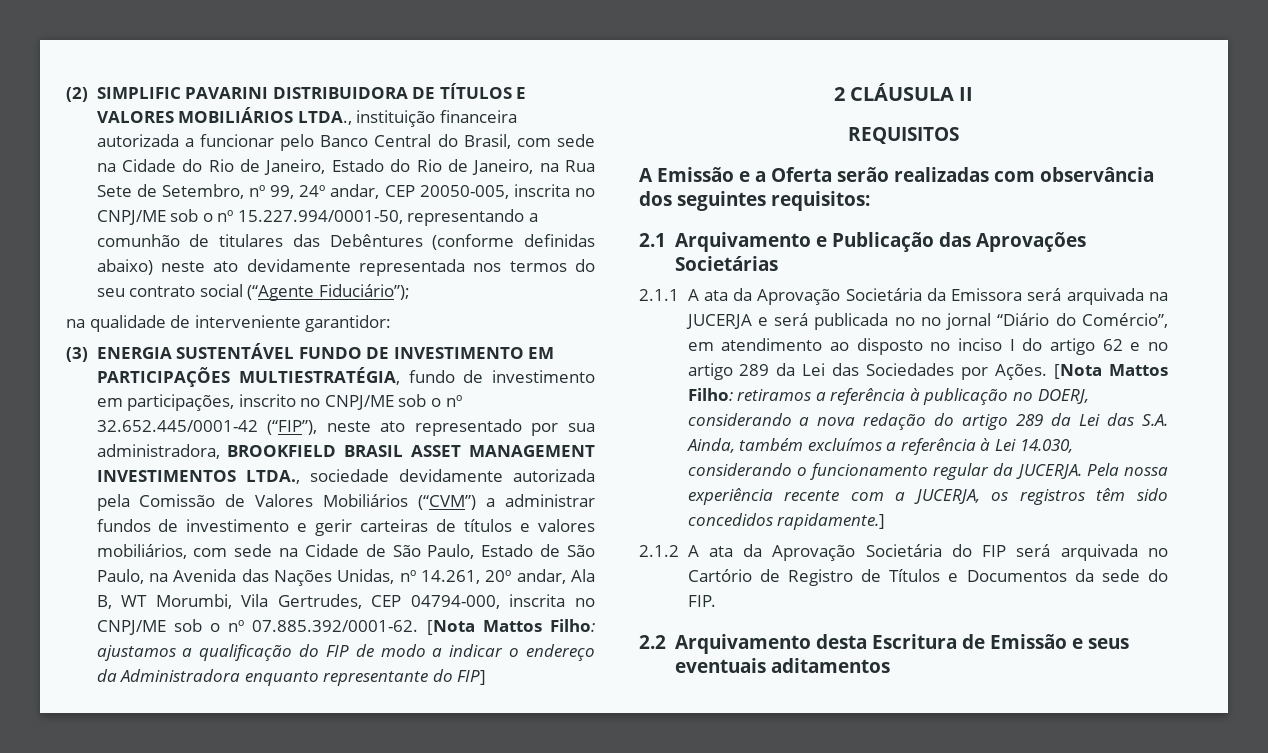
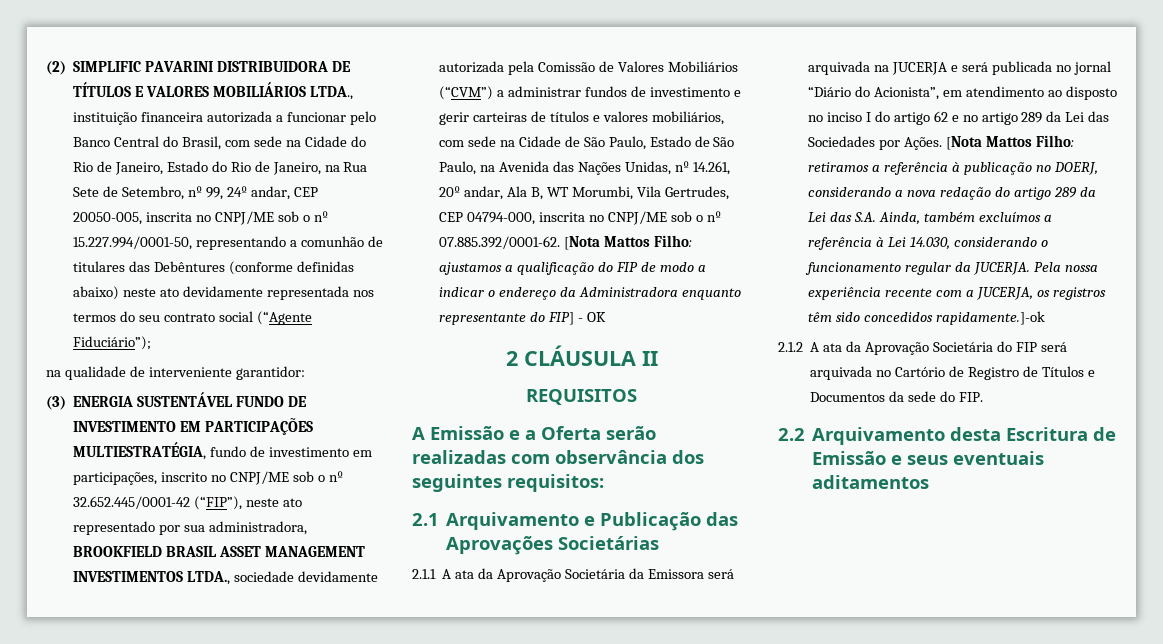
(487, 677) none -> [577,312,606,322] - OK
[920,317,941,326] no -> (1071, 68) none
[1082,313,1168,328] Comércio”, -> [874,87,940,100] Acionista”,
[777,513,886,530] rapidamente.] -> [935,311,1045,325] rapidamente.]-ok

